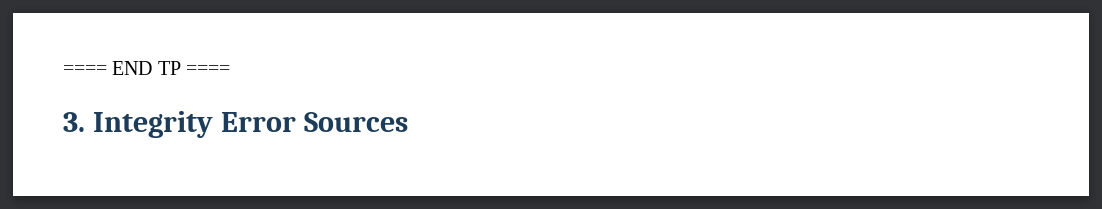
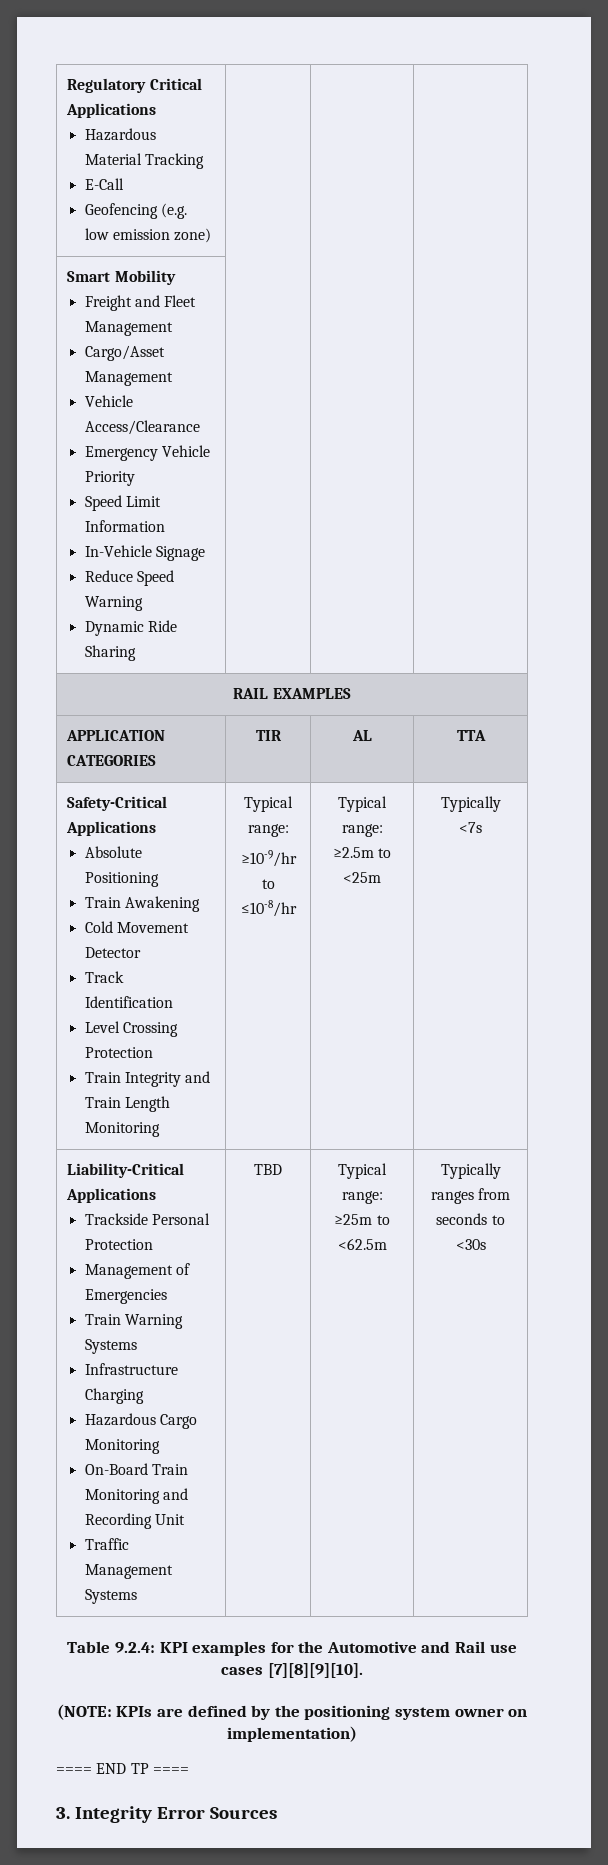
(63, 70) none -> [67,78,202,93] [66,103,157,118] [84,128,156,141] [84,153,205,169] [84,178,124,190] [84,203,188,219] [84,228,212,243] [67,270,176,285] [84,295,197,311] [84,321,173,336] [84,345,165,361] [84,371,173,386] [84,395,133,407] [84,420,200,435] [84,445,211,461] [84,471,135,486] [84,495,162,511] [84,520,165,532] [84,545,206,561] [84,570,175,586] [84,596,143,611] [84,620,178,636] [84,645,136,661] [233,688,351,699] [66,730,166,741] [67,755,157,766] [255,730,282,741] [351,730,372,741] [456,730,486,741] [67,796,168,811] [66,821,157,836] [84,846,142,858] [84,872,159,887] [84,896,201,912] [84,921,190,933] [84,947,141,958] [84,971,124,983] [84,996,173,1008] [84,1021,179,1037] [84,1047,153,1058] [84,1071,211,1087] [84,1096,171,1112] [84,1122,160,1137] [244,796,293,812] [247,824,289,837] [240,850,297,867] [261,879,275,889] [240,900,297,917] [338,796,387,812] [341,824,383,837] [332,847,392,858] [343,872,381,883] [440,796,501,812] [459,822,482,833] [67,1163,185,1178] [66,1188,157,1203] [84,1213,211,1225] [84,1239,153,1250] [84,1263,191,1279] [84,1289,167,1304] [84,1314,184,1329] [84,1339,137,1354] [84,1363,178,1375] [84,1388,144,1404] [84,1413,198,1429] [84,1439,160,1454] [84,1463,189,1475] [84,1488,189,1504] [84,1513,186,1529] [84,1538,129,1550] [84,1564,173,1579] [84,1589,137,1604] [254,1164,282,1175] [338,1163,387,1179] [341,1191,383,1204] [334,1214,390,1225] [337,1238,387,1250] [440,1163,501,1179] [430,1188,511,1204] [436,1213,505,1225] [455,1239,486,1250] [67,1641,517,1656] [221,1663,363,1678] [56,1704,528,1720] [227,1726,357,1742] Regulatory Critical Applications // Hazardous Material Tracking // E-Call // Geofencing (e.g. low emission zone) | | | // Smart Mobility // Freight and Fleet Management // Cargo/Asset Management // Vehicle Access/Clearance // Emergency Vehicle Priority // Speed Limit Information // In-Vehicle Signage // Reduce Speed Warning // Dynamic Ride Sharing | | | // RAIL EXAMPLES // APPLICATION CATEGORIES | TIR | AL | TTA // Safety-Critical Applications // Absolute Positioning // Train Awakening // Cold Movement Detector // Track Identification // Level Crossing Protection // Train Integrity and Train Length Monitoring | Typical range: // ≥10-9/hr to ≤10-8/hr | Typical range: ≥2.5m to <25m | Typically // <7s // Liability-Critical Applications // Trackside Personal Protection // Management of Emergencies // Train Warning Systems // Infrastructure Charging // Hazardous Cargo Monitoring // On-Board Train Monitoring and Recording Unit // Traffic Management Systems | TBD | Typical range: ≥25m to <62.5m | Typically ranges from seconds to <30s // Table 9.2.4: KPI examples for the Automotive and Rail use cases [7][8][9][10]. // (NOTE: KPIs are defined by the positioning system owner on implementation) //

